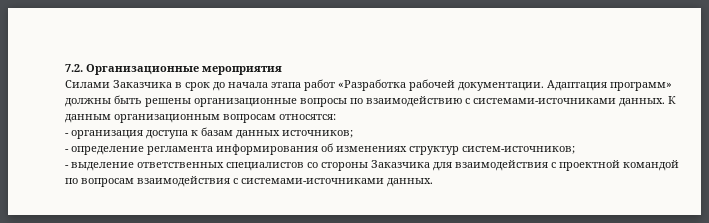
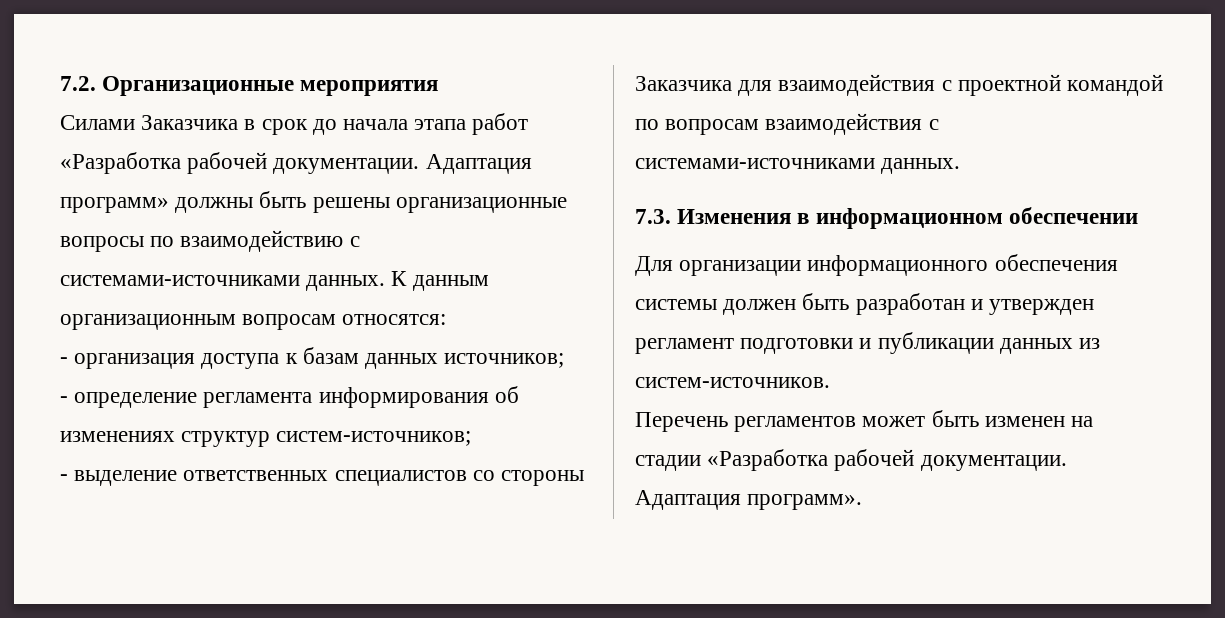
(433, 182) none -> [635,207,1138,229] [635,254,1118,276] [635,293,1095,315] [635,332,1101,354] [635,377,830,388] [635,410,1094,432] [635,449,1067,471] [635,490,863,510] // 7.3. Изменения в информационном обеспечении // Для организации информационного обеспечения системы должен быть разработан и утвержден регламент подготовки и публикации данных из систем-источников. // Перечень регламентов может быть изменен на стадии «Разработка рабочей документации. Адаптация программ».

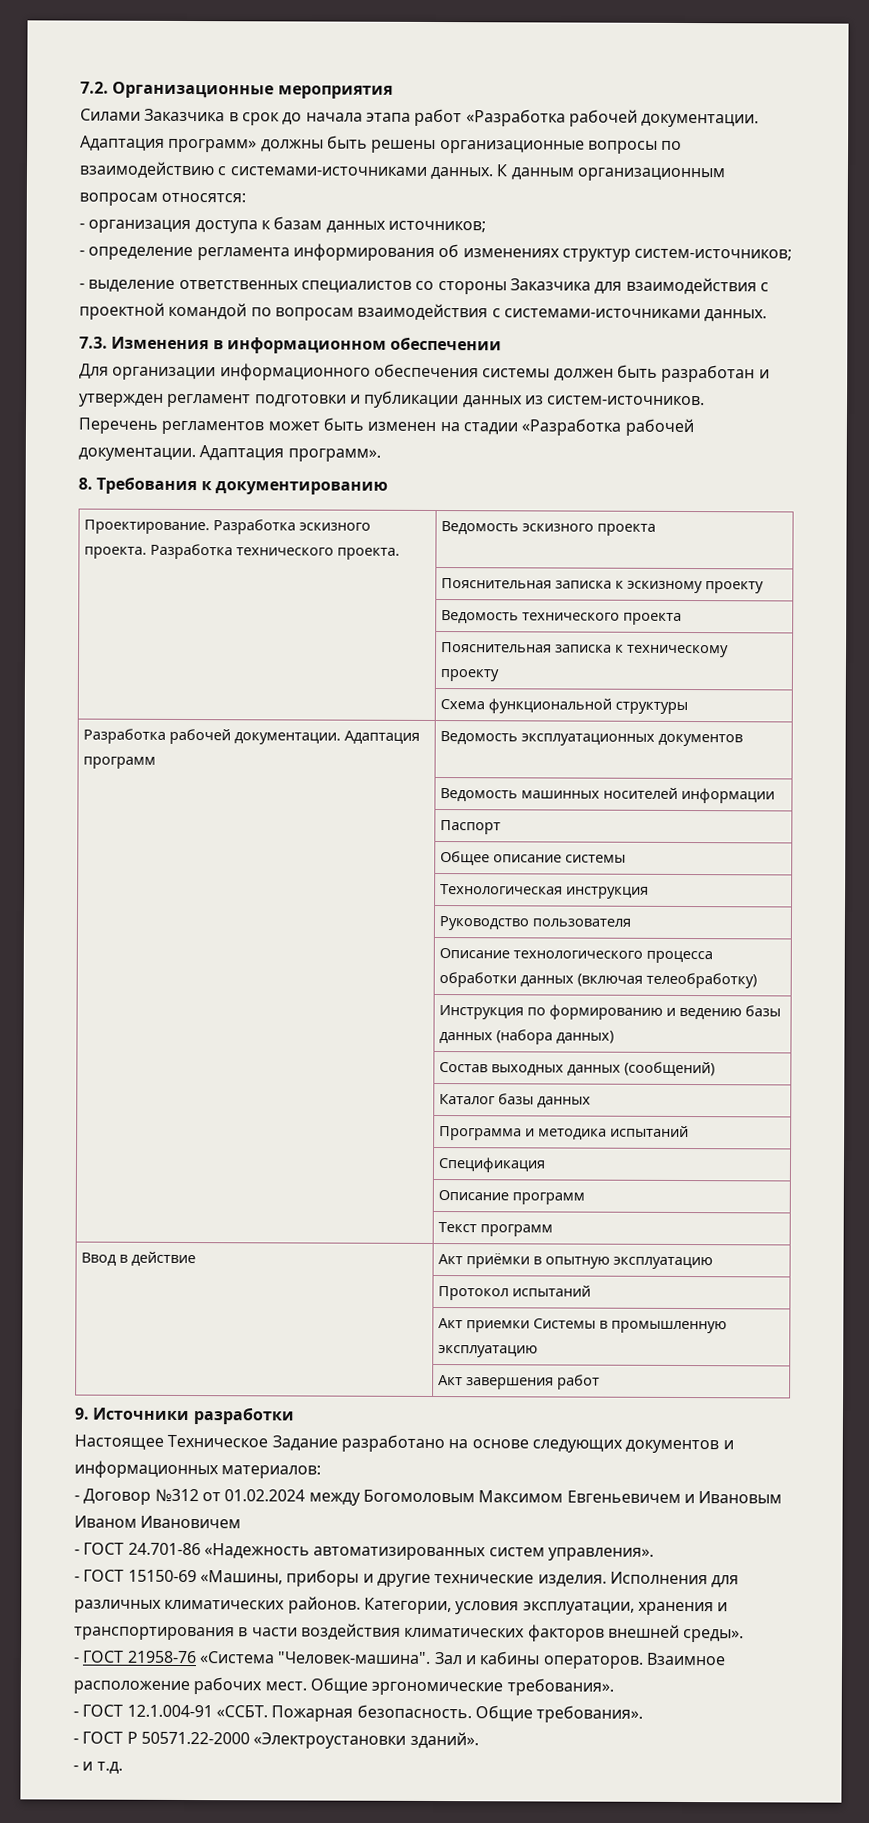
(863, 502) none -> [78,476,388,495] [84,519,372,535] [84,543,401,560] [441,521,657,536] [441,578,765,594] [441,610,683,625] [441,642,730,658] [440,669,500,682] [440,698,689,715] [83,728,421,745] [83,756,157,769] [440,731,744,747] [440,787,776,804] [440,820,502,835] [440,851,627,866] [440,884,650,899] [439,916,632,931] [439,948,714,964] [439,972,758,989] [439,1004,782,1020] [439,1029,615,1045] [439,1061,716,1077] [439,1093,592,1108] [439,1125,690,1141] [438,1157,547,1173] [438,1190,586,1205] [438,1222,554,1237] [81,1251,197,1267] [438,1253,714,1270] [438,1285,592,1301] [438,1318,728,1334] [438,1345,539,1358] [438,1374,601,1390] [74,1407,295,1425] [74,1434,734,1454] [74,1460,322,1479] [74,1488,783,1506] [74,1515,242,1529] [74,1542,654,1561] [74,1569,740,1588] [74,1596,729,1616] [74,1623,745,1643] [73,1650,726,1669] [73,1677,614,1696] [73,1704,644,1723] [73,1731,479,1749] [73,1761,123,1774] // 8. Требования к документированию // Проектирование. Разработка эскизного проекта. Разработка технического проекта. | Ведомость эскизного проекта // | Пояснительная записка к эскизному проекту // | Ведомость технического проекта // | Пояснительная записка к техническому проекту // | Схема функциональной структуры // Разработка рабочей документации. Адаптация программ | Ведомость эксплуатационных документов // | Ведомость машинных носителей информации // | Паспорт // | Общее описание системы // | Технологическая инструкция // | Руководство пользователя // | Описание технологического процесса обработки данных (включая телеобработку) // | Инструкция по формированию и ведению базы данных (набора данных) // | Состав выходных данных (сообщений) // | Каталог базы данных // | Программа и методика испытаний // | Спецификация // | Описание программ // | Текст программ // Ввод в действие | Акт приёмки в опытную эксплуатацию // | Протокол испытаний // | Акт приемки Системы в промышленную эксплуатацию // | Акт завершения работ // 9. Источники разработки // Настоящее Техническое Задание разработано на основе следующих документов и информационных материалов: // - Договор №312 от 01.02.2024 между Богомоловым Максимом Евгеньевичем и Ивановым Иваном Ивановичем // - ГОСТ 24.701-86 «Надежность автоматизированных систем управления». // - ГОСТ 15150-69 «Машины, приборы и другие технические изделия. Исполнения для различных климатических районов. Категории, условия эксплуатации, хранения и транспортирования в части воздействия климатических факторов внешней среды». // - ГОСТ 21958-76 «Система "Человек-машина". Зал и кабины операторов. Взаимное расположение рабочих мест. Общие эргономические требования». // - ГОСТ 12.1.004-91 «ССБТ. Пожарная безопасность. Общие требования». // - ГОСТ Р 50571.22-2000 «Электроустановки зданий». // - и т.д.

